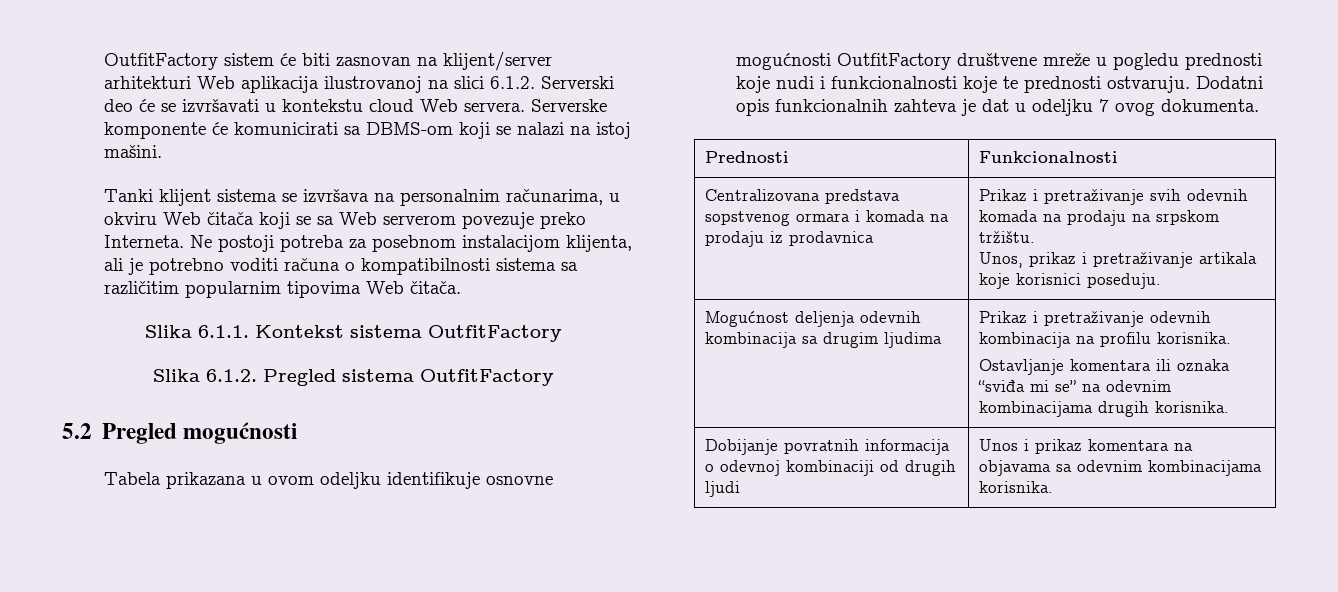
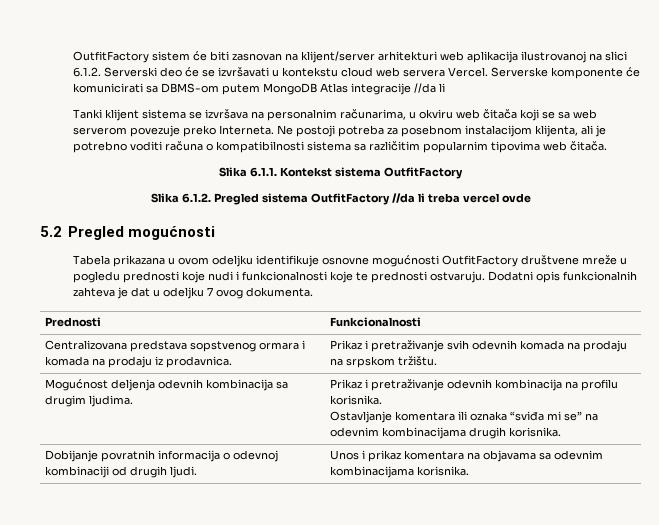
[196,76,235,89] Web -> [440,51,465,61] web
[419,99,525,112] Web servera. -> [376,67,489,77] web servera Vercel.
[458,122,631,139] [103,145,162,158] koji se nalazi na istoj mašini. -> [222,83,446,95] putem MongoDB Atlas integracije //da li
[162,212,201,225] Web -> [456,109,481,119] web
[338,212,377,225] Web -> [573,109,598,119] web
[365,281,404,294] Web -> [543,141,568,151] web
(554, 377) none -> [391,193,531,203] //da li treba vercel ovde
[788,231,874,246] prodavnica -> [165,356,232,368] prodavnica.
[978,252,1257,268] [978,273,1161,289] // Unos, prikaz i pretraživanje artikala koje korisnici poseduju. -> (437, 361) none
[883,332,942,348] ljudima -> [88,395,133,407] ljudima.
[704,481,740,497] ljudi -> [169,466,197,478] ljudi.

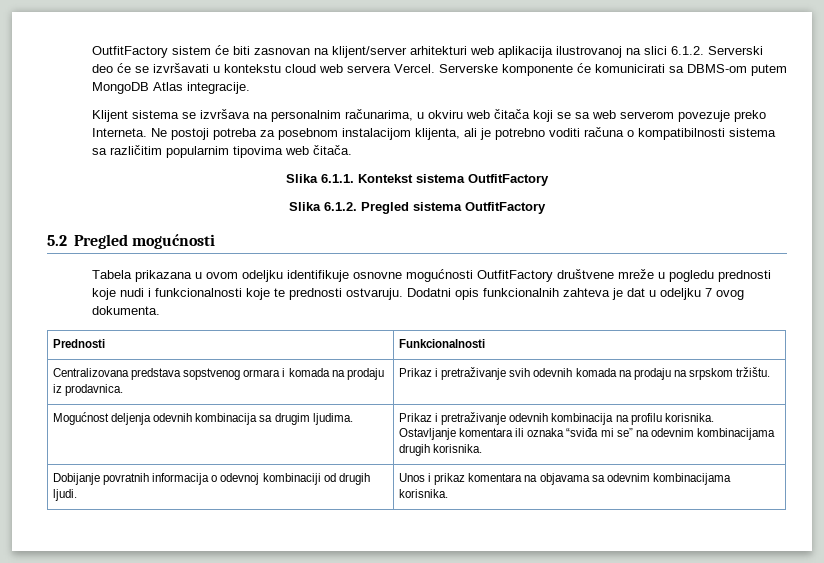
[351,83,446,95] [73,109,140,121] integracije //da li // Tanki klijent -> [186,82,250,94] [91,110,128,122] integracije. // Klijent
[391,193,531,203] //da li treba vercel ovde -> (546, 208) none

